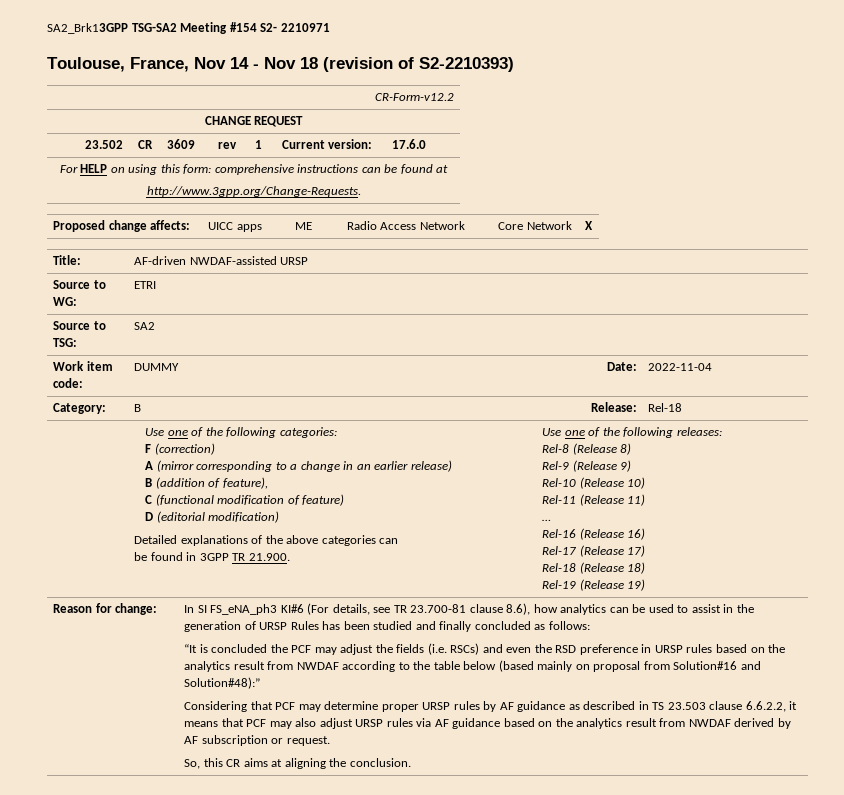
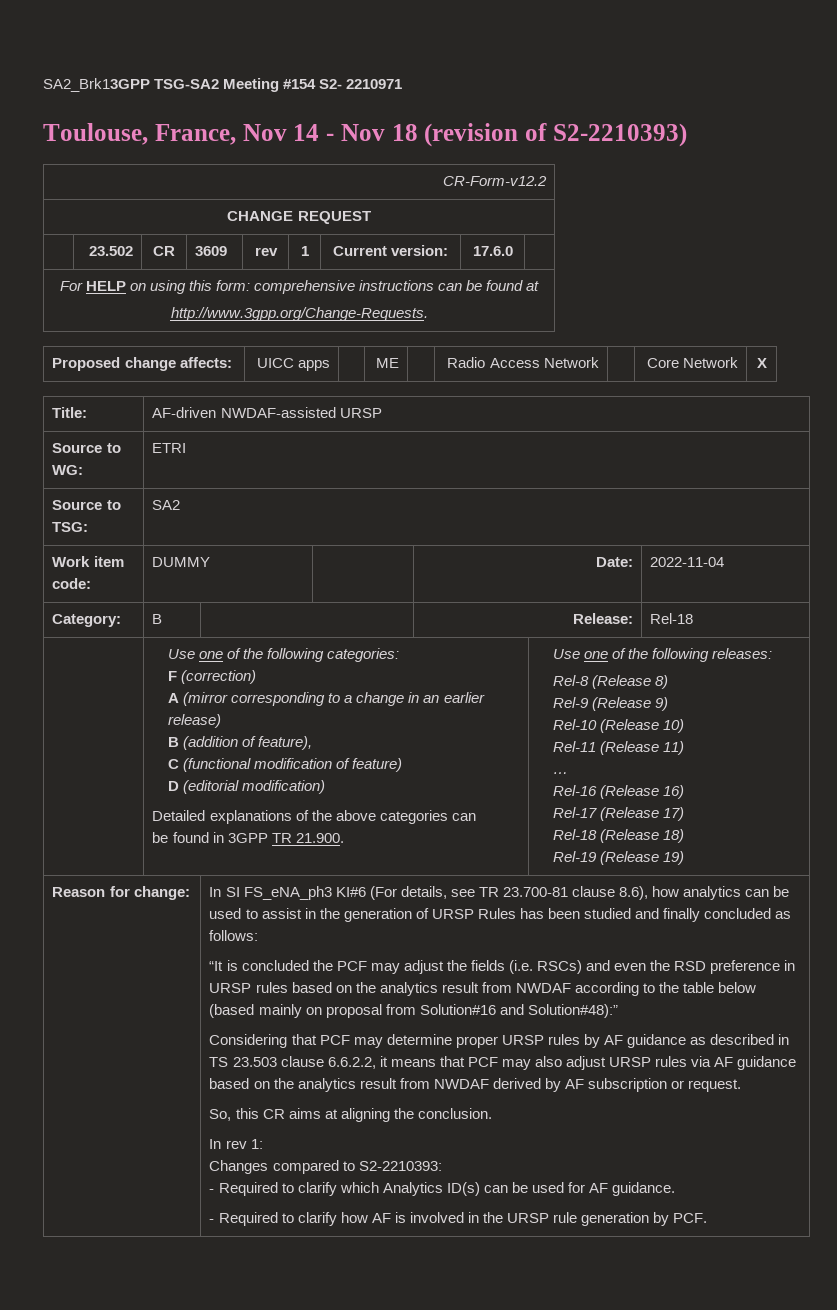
(411, 762) none -> [209,1139,263,1149] [209,1160,442,1174] [209,1182,676,1196] [209,1212,708,1226] // In rev 1: // Changes compared to S2-2210393: // - Required to clarify which Analytics ID(s) can be used for AF guidance. // - Required to clarify how AF is involved in the URSP rule generation by PCF.

